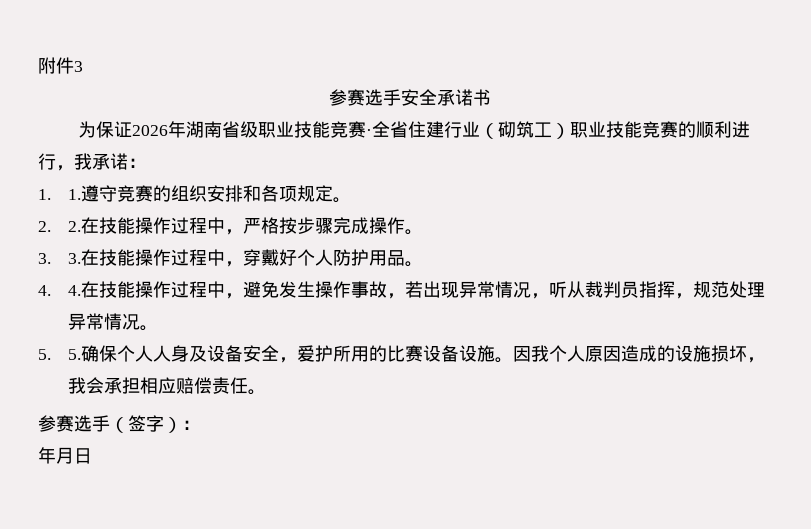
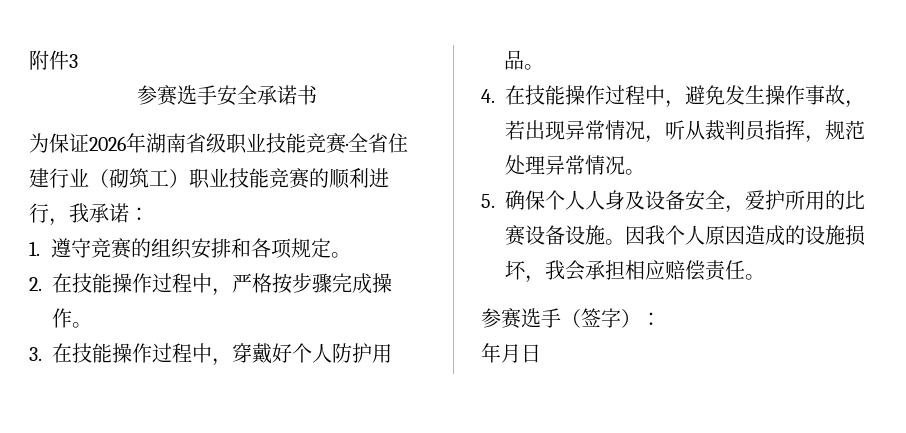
[67,189,81,200] 1. -> (40, 248) none
[67,221,81,232] 2. -> (42, 284) none
[67,253,81,264] 3. -> (42, 354) none
[67,285,81,296] 4. -> (495, 96) none
[67,349,81,360] 5. -> (495, 201) none

